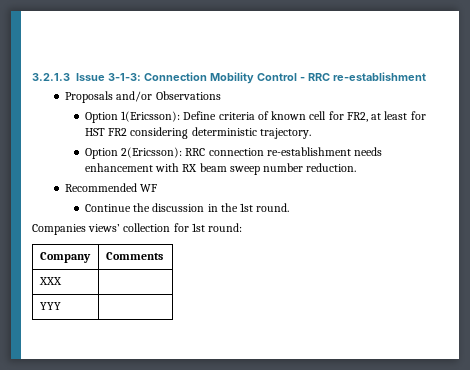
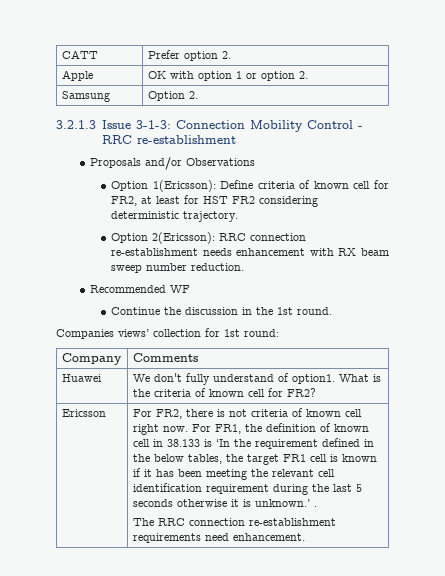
(32, 77) none -> [61,50,98,59] [147,50,231,61] [61,70,93,81] [147,71,308,81] [61,91,110,102] [147,91,198,101] CATT | Prefer option 2. // Apple | OK with option 1 or option 2. // Samsung | Option 2. //
[38,277,62,285] [39,302,61,310] XXX | // YYY | -> [61,374,102,382] [132,373,381,385] [132,388,316,397] [61,409,106,417] [132,408,362,419] [132,423,369,435] [132,438,374,449] [132,454,377,465] [132,468,335,480] [132,483,362,495] [132,499,317,507] [132,518,336,526] [132,533,305,543] Huawei | We don't fully understand of option1. What is the criteria of known cell for FR2? // Ericsson | For FR2, there is not criteria of known cell right now. For FR1, the definition of known cell in 38.133 is ‘In the requirement defined in the below tables, the target FR1 cell is known if it has been meeting the relevant cell identification requirement during the last 5 seconds otherwise it is unknown.’ . // The RRC connection re-establishment requirements need enhancement.

